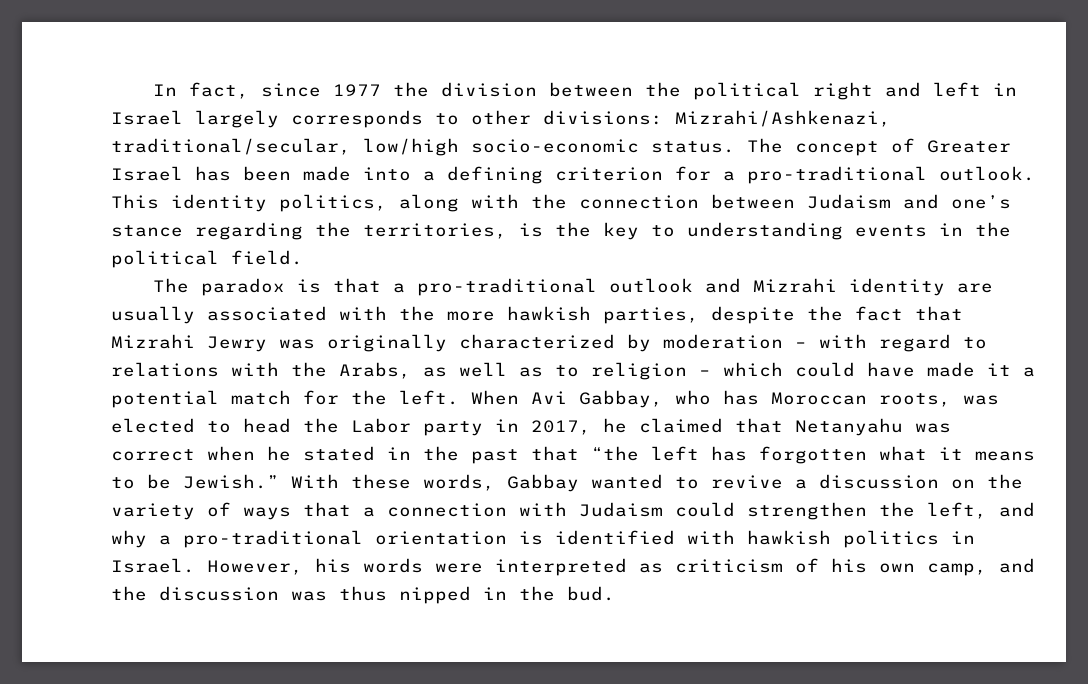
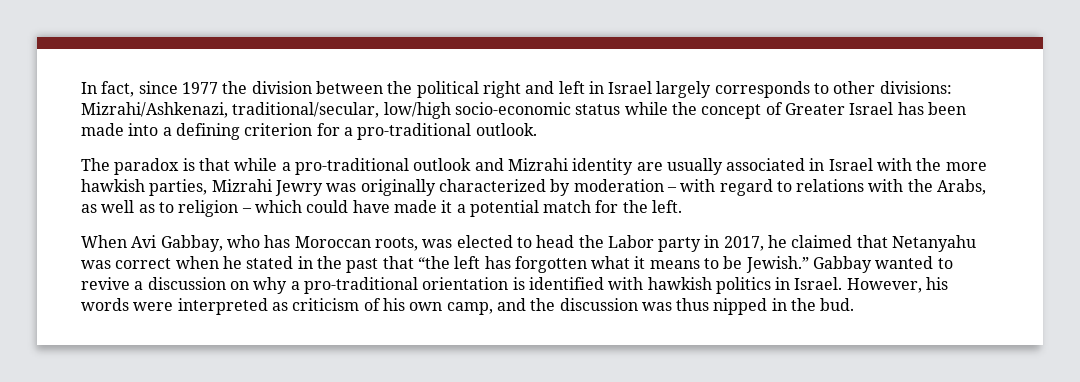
[651,138,783,153] status. The -> [575,102,697,115] status while the
[111,194,1011,212] [111,222,1011,240] [111,250,303,268] This identity politics, along with the connection between Judaism and one’s stance regarding the territories, is the key to understanding events in the political field. -> (537, 129) none
(382, 285) none -> [234,158,278,171] while
(327, 313) none -> [809,158,873,171] in Israel
[711,306,963,324] despite the fact that -> (208, 187) none
(459, 397) none -> (683, 206) //
[291,474,495,491] With these words, -> (809, 264) none
[987,474,1023,489] [111,502,1035,520] the variety of ways that a connection with Judaism could strengthen the left, and -> (249, 285) none

